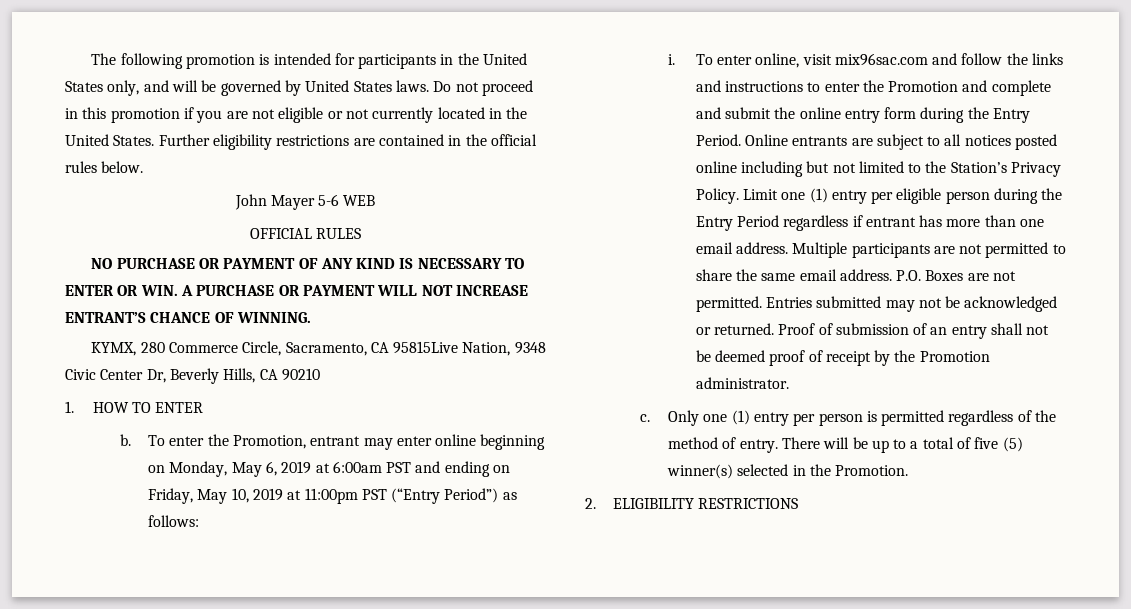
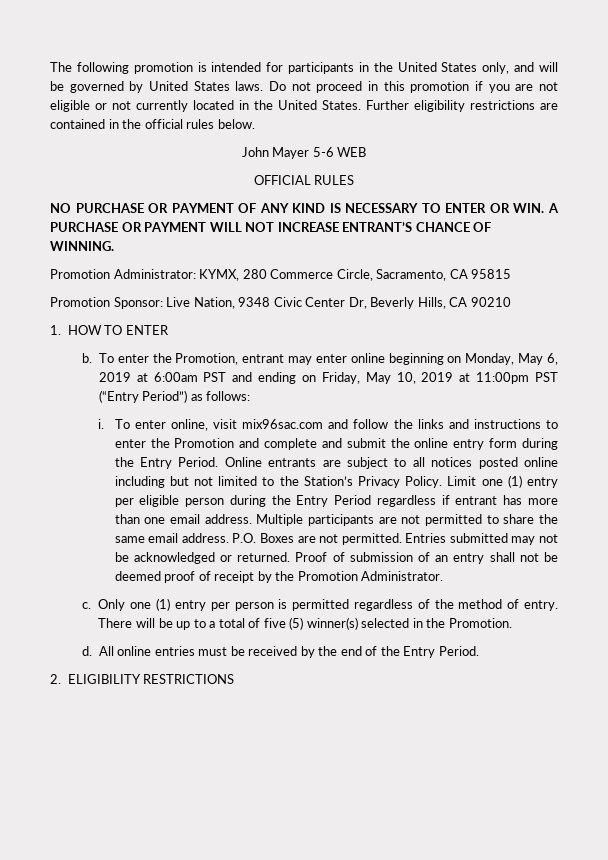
(311, 317) none -> [50,269,196,279] Promotion Administrator:
[393,341,459,354] 95815Live -> [471,269,512,279] [50,297,191,309] 95815 // Promotion Sponsor: Live
[695,377,789,389] administrator. -> [361,571,444,581] Administrator.
(909, 470) none -> [82,646,479,658] // d. All online entries must be received by the end of the Entry Period.

